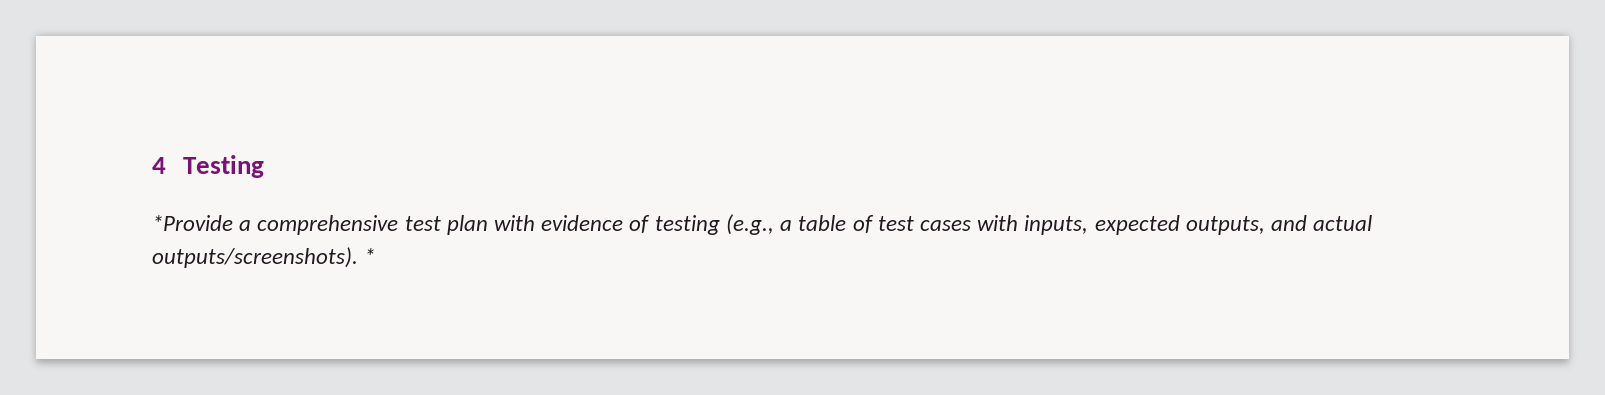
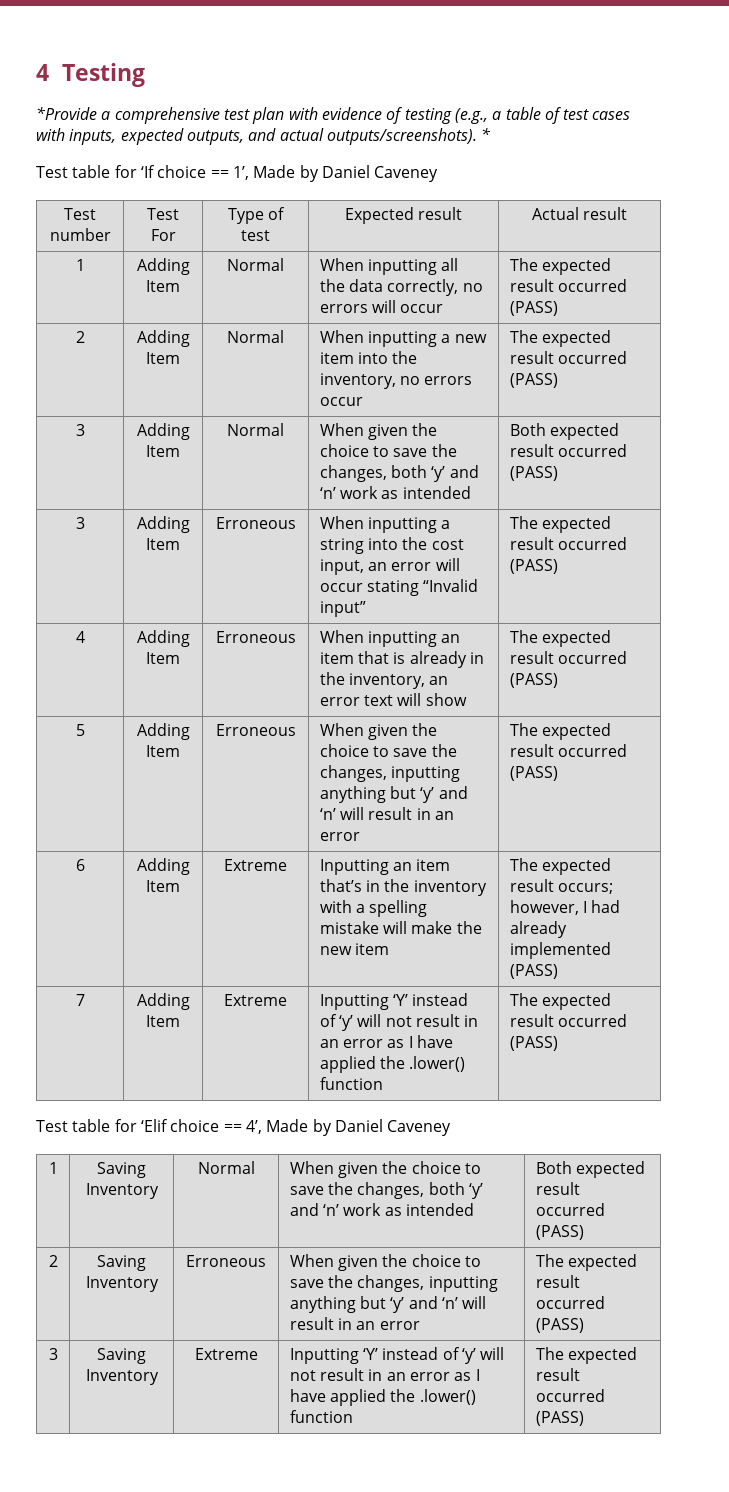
(376, 256) none -> [36,165,439,182] [64,208,97,220] [49,228,111,241] [147,208,180,220] [150,229,176,241] [227,207,286,224] [240,230,270,241] [344,207,463,224] [531,207,628,220] [75,259,85,271] [136,258,190,275] [146,280,180,292] [226,258,284,271] [319,258,459,275] [319,279,483,296] [319,300,444,313] [509,258,612,275] [509,279,628,292] [509,301,558,316] [75,331,85,343] [136,330,190,347] [146,352,180,364] [226,330,284,343] [319,330,487,347] [319,351,418,364] [319,373,473,389] [319,397,363,406] [509,330,612,347] [509,351,628,364] [509,373,558,388] [75,424,85,436] [136,423,190,440] [146,445,180,457] [226,423,284,436] [319,423,438,440] [319,444,457,457] [319,465,479,482] [319,486,471,499] [509,423,620,440] [509,444,628,457] [509,466,558,481] [75,517,85,529] [136,516,190,533] [146,538,180,550] [215,517,296,529] [319,516,451,533] [319,537,464,554] [319,558,460,575] [319,579,479,596] [319,601,366,617] [509,516,612,533] [509,537,628,550] [509,559,558,574] [75,631,85,643] [136,630,190,647] [146,652,180,664] [215,631,296,643] [319,630,461,647] [319,651,485,668] [319,672,449,689] [319,693,467,706] [509,630,612,647] [509,651,628,664] [509,673,558,688] [75,724,85,736] [136,723,190,740] [146,745,180,757] [215,724,296,736] [319,723,438,740] [319,744,457,757] [319,765,461,782] [319,786,468,803] [319,807,455,820] [319,832,360,841] [509,723,612,740] [509,744,628,757] [509,766,558,781] [75,859,85,871] [136,858,190,875] [146,880,180,892] [223,859,287,871] [319,859,451,875] [319,879,487,896] [319,900,428,917] [319,921,482,934] [319,943,390,955] [509,858,612,875] [509,879,614,894] [509,900,621,915] [509,921,567,938] [509,942,611,959] [509,964,558,979] [75,994,85,1006] [136,993,190,1010] [146,1015,180,1027] [223,994,287,1006] [319,993,469,1010] [319,1014,479,1031] [319,1035,454,1048] [319,1056,466,1073] [319,1077,383,1090] [509,993,612,1010] [509,1014,628,1027] [509,1036,558,1051] [36,1119,452,1136] [48,1162,58,1174] [97,1162,146,1178] [85,1183,159,1199] [197,1161,255,1174] [289,1161,482,1178] [289,1182,484,1199] [289,1203,475,1216] [535,1161,646,1178] [535,1182,580,1195] [535,1203,605,1216] [535,1225,584,1240] [48,1255,58,1267] [97,1255,146,1271] [85,1276,159,1292] [185,1255,266,1267] [289,1254,482,1271] [289,1275,498,1292] [289,1296,487,1313] [289,1317,420,1330] [535,1254,638,1271] [535,1275,580,1288] [535,1296,605,1309] [535,1318,584,1333] [48,1348,58,1360] [97,1348,146,1364] [85,1369,159,1385] [194,1348,258,1360] [289,1347,505,1364] [289,1368,480,1381] [289,1389,476,1406] [289,1410,353,1423] [535,1347,638,1364] [535,1368,580,1381] [535,1389,605,1402] [535,1411,584,1426] // Test table for ‘If choice == 1’, Made by Daniel Caveney // Test number | Test For | Type of test | Expected result | Actual result // 1 | Adding Item | Normal | When inputting all the data correctly, no errors will occur | The expected result occurred (PASS) // 2 | Adding Item | Normal | When inputting a new item into the inventory, no errors occur | The expected result occurred (PASS) // 3 | Adding Item | Normal | When given the choice to save the changes, both ‘y’ and ‘n’ work as intended | Both expected result occurred (PASS) // 3 | Adding Item | Erroneous | When inputting a string into the cost input, an error will occur stating “Invalid input” | The expected result occurred (PASS) // 4 | Adding Item | Erroneous | When inputting an item that is already in the inventory, an error text will show | The expected result occurred (PASS) // 5 | Adding Item | Erroneous | When given the choice to save the changes, inputting anything but ‘y’ and ‘n’ will result in an error | The expected result occurred (PASS) // 6 | Adding Item | Extreme | Inputting an item that’s in the inventory with a spelling mistake will make the new item | The expected result occurs; however, I had already implemented (PASS) // 7 | Adding Item | Extreme | Inputting ‘Y’ instead of ‘y’ will not result in an error as I have applied the .lower() function | The expected result occurred (PASS) // Test table for ‘Elif choice == 4’, Made by Daniel Caveney // 1 | Saving Inventory | Normal | When given the choice to save the changes, both ‘y’ and ‘n’ work as intended | Both expected result occurred (PASS) // 2 | Saving Inventory | Erroneous | When given the choice to save the changes, inputting anything but ‘y’ and ‘n’ will result in an error | The expected result occurred (PASS) // 3 | Saving Inventory | Extreme | Inputting ‘Y’ instead of ‘y’ will not result in an error as I have applied the .lower() function | The expected result occurred (PASS)

